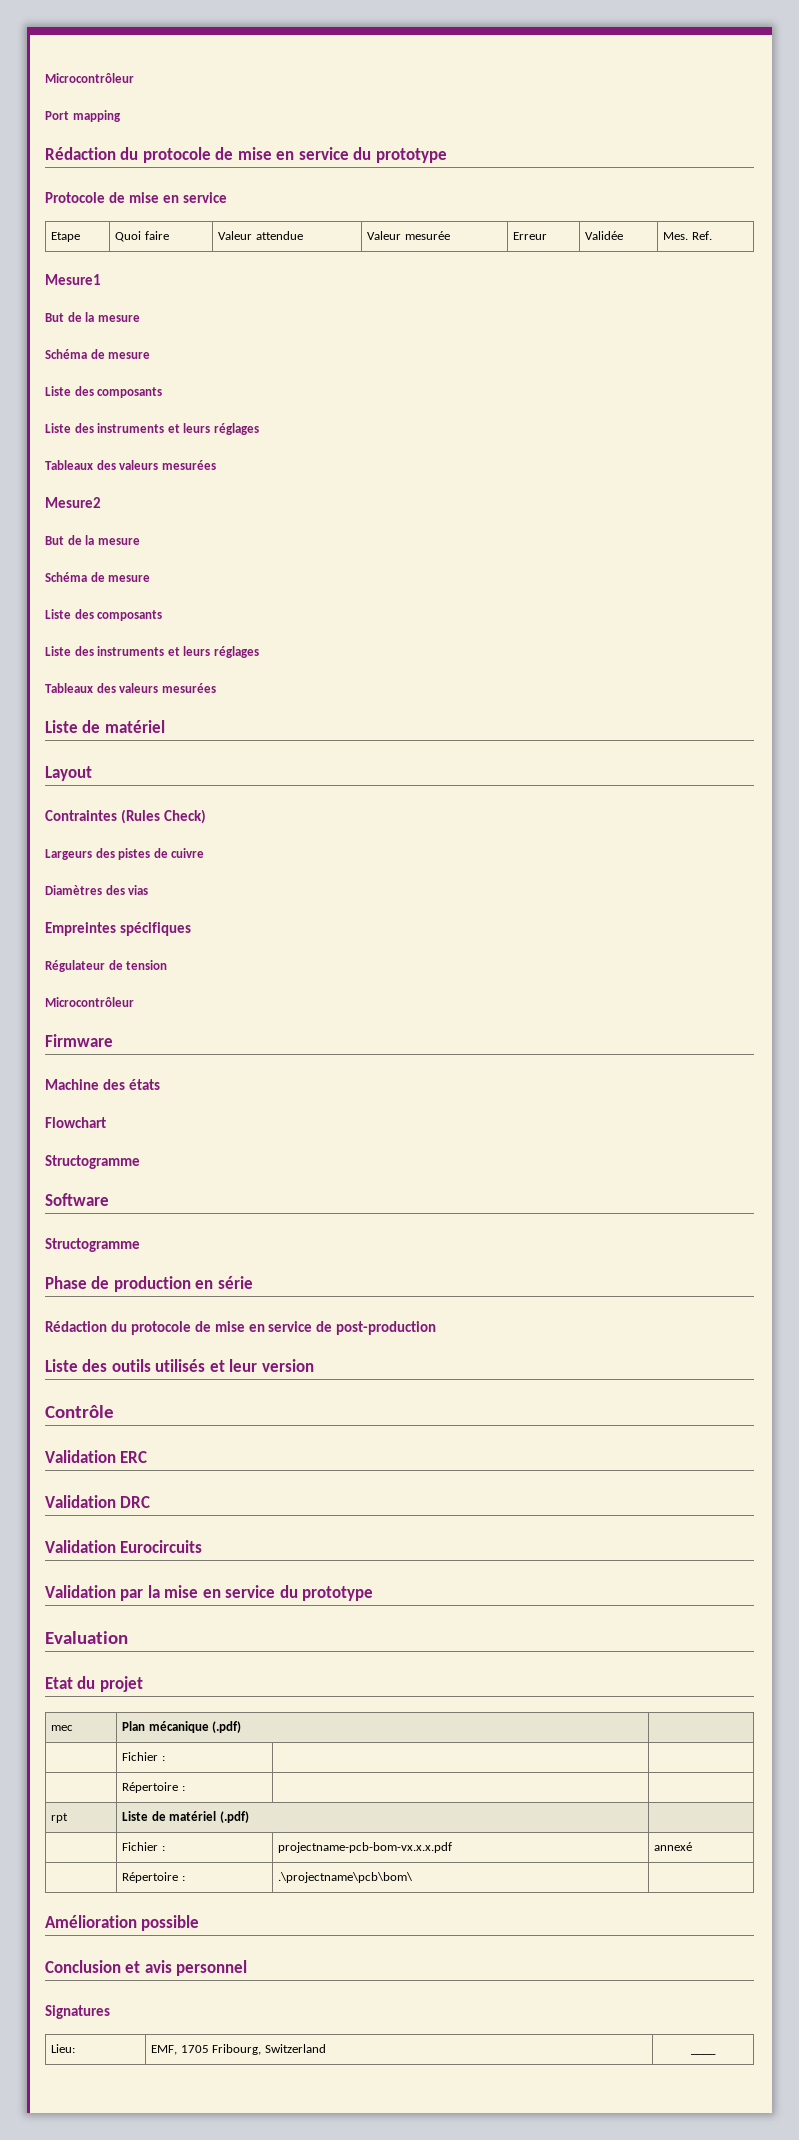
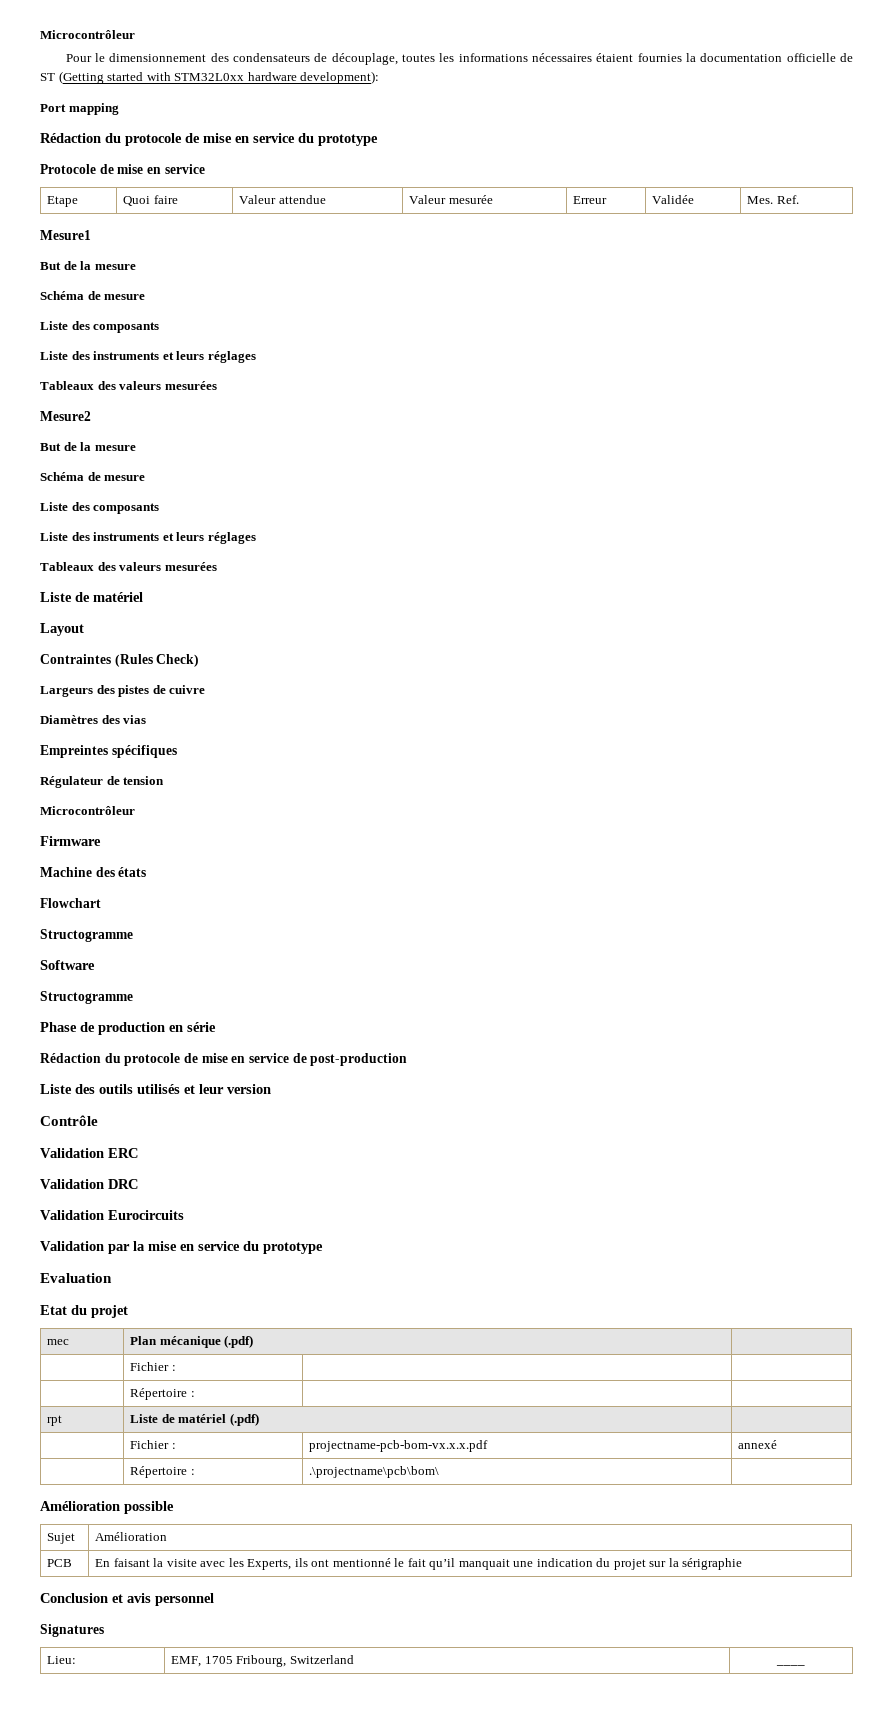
[45,73,134,83] Microcontrôleur -> [40,30,135,39] [65,53,853,65] [40,71,380,84] Microcontrôleur // Pour le dimensionnement des condensateurs de découplage, toutes les informations nécessaires étaient fournies la documentation officielle de ST (Getting started with STM32L0xx hardware development):
(200, 1923) none -> [47,1533,76,1544] [95,1532,168,1541] [47,1559,73,1567] [95,1558,743,1570] // Sujet | Amélioration // PCB | En faisant la visite avec les Experts, ils ont mentionné le fait qu’il manquait une indication du projet sur la sérigraphie

